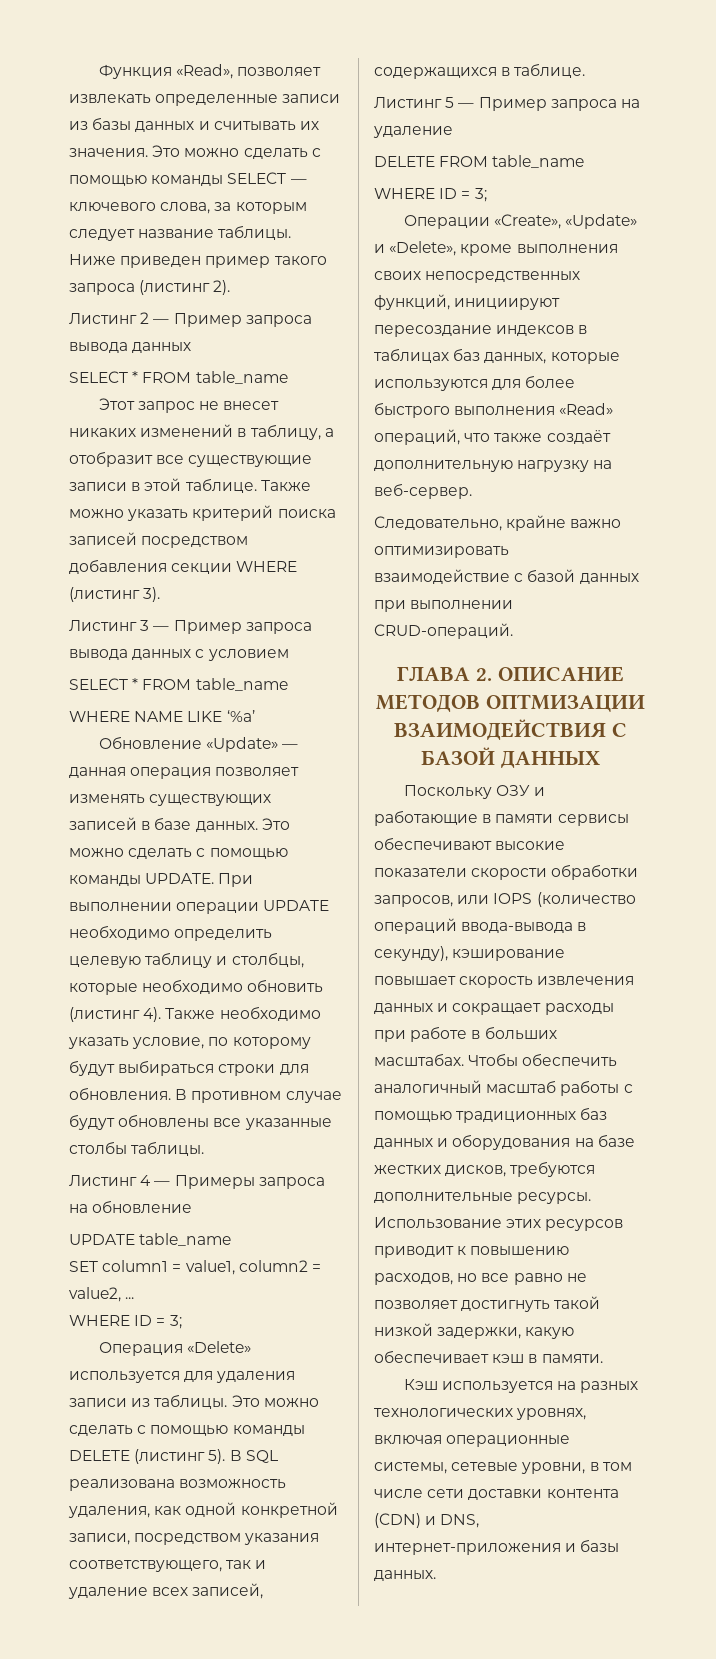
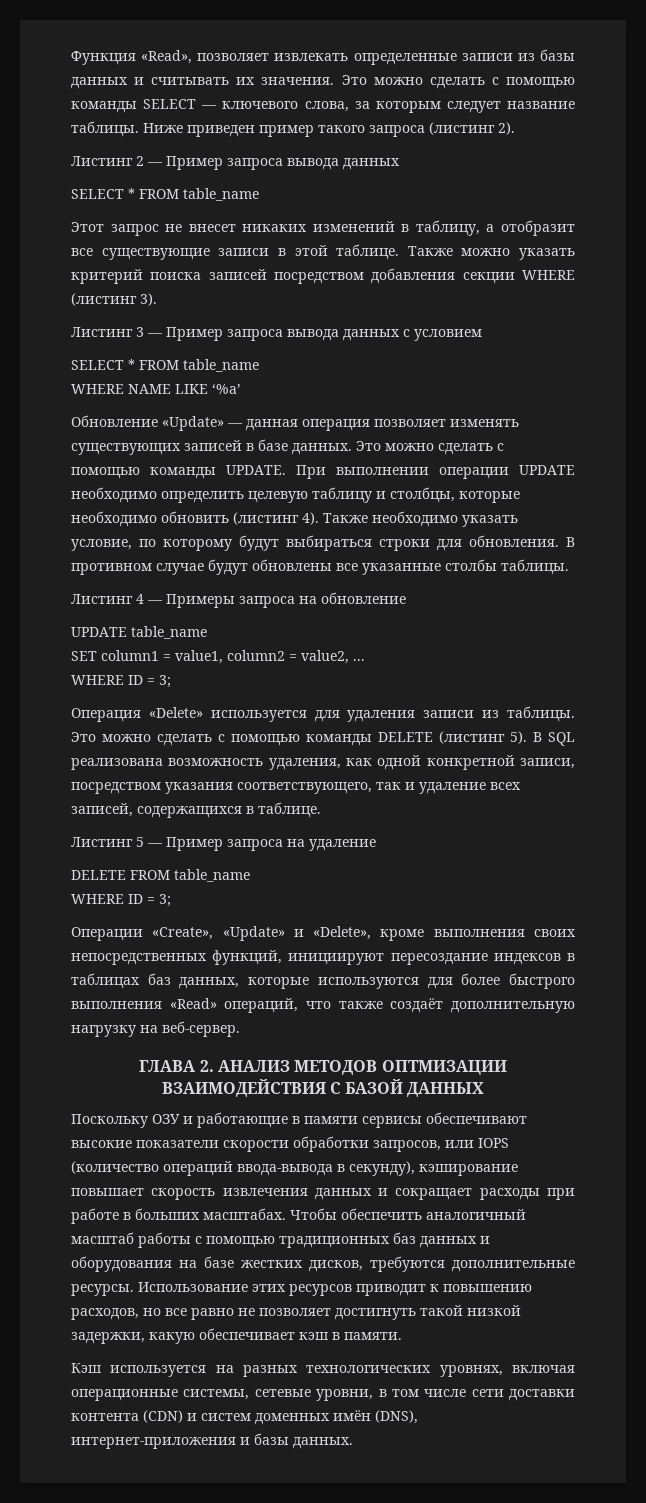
[374,515,622,531] [374,546,509,558] [374,569,639,584] [374,600,514,612] [374,623,513,639] // Следовательно, крайне важно оптимизировать взаимодействие с базой данных при выполнении CRUD-операций. -> (240, 1029) none
[497,666,624,682] ОПИСАНИЕ -> [218,1060,290,1072] АНАЛИЗ
[440,1514,480,1528] DNS, -> [201,1410,418,1425] систем доменных имён (DNS),

